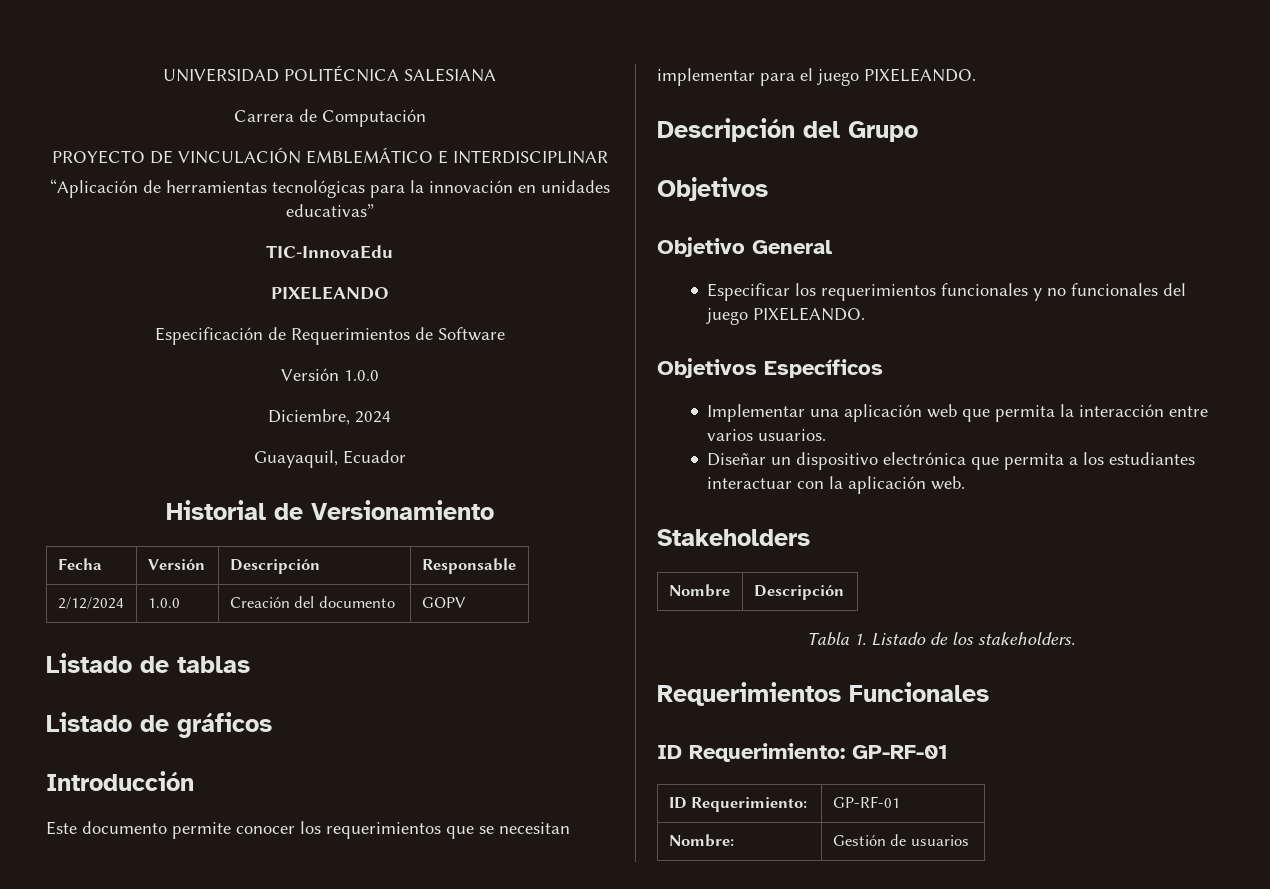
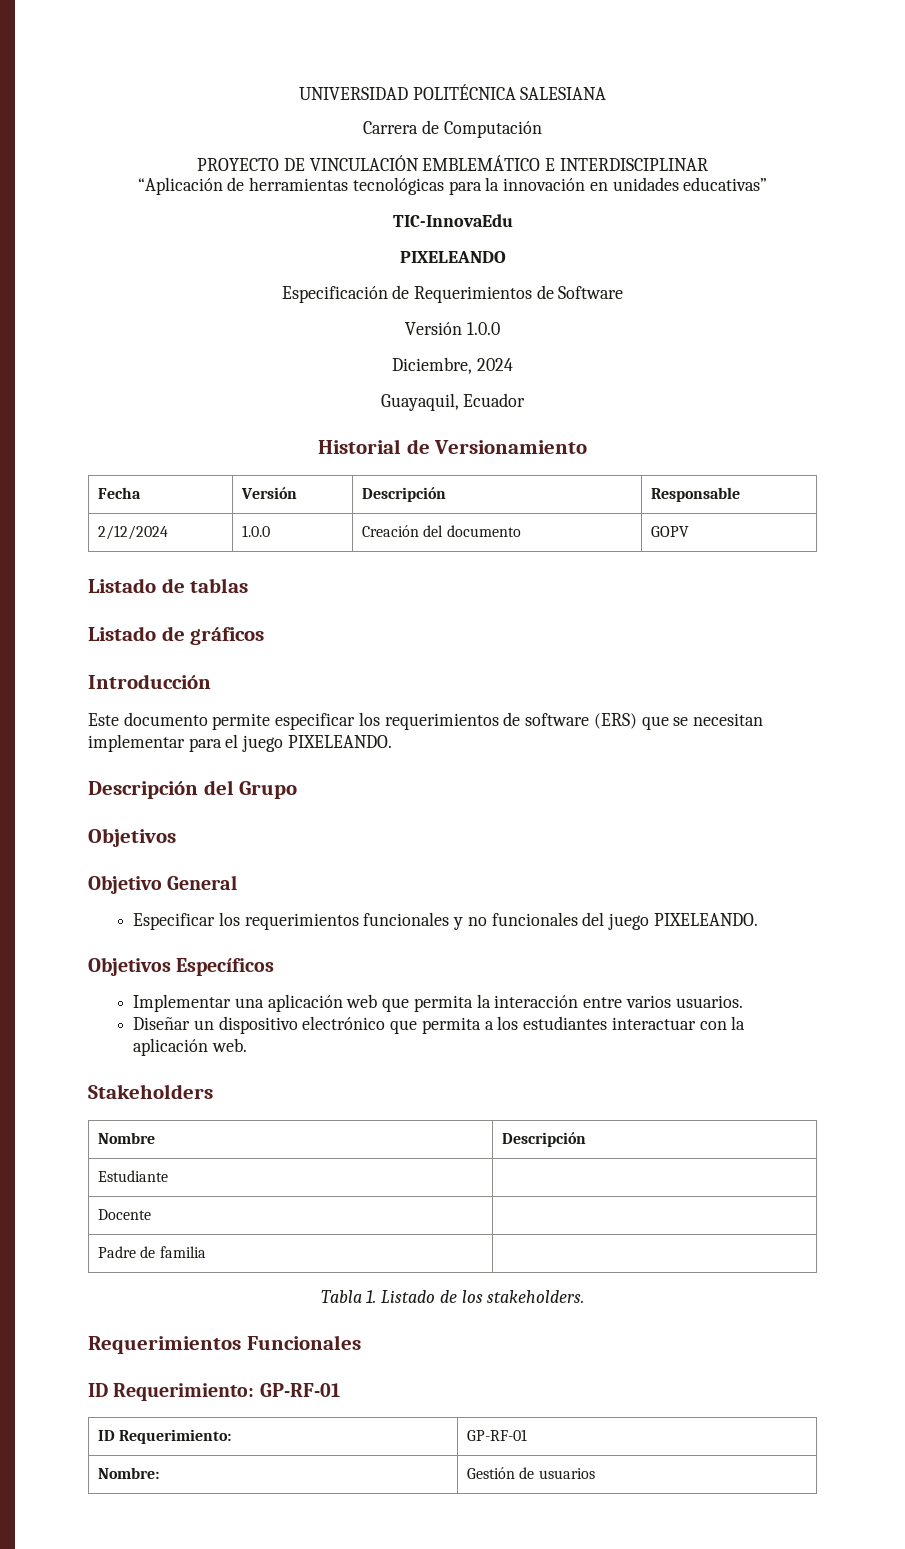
[236,821,441,839] conocer los requerimientos -> [275,712,637,730] especificar los requerimientos de software (ERS)
[883,452,967,465] electrónica -> [302,1016,386,1030] electrónico
(844, 592) none -> [98,1170,169,1182] [98,1209,152,1220] [98,1246,206,1258] // Estudiante | // Docente | // Padre de familia |

